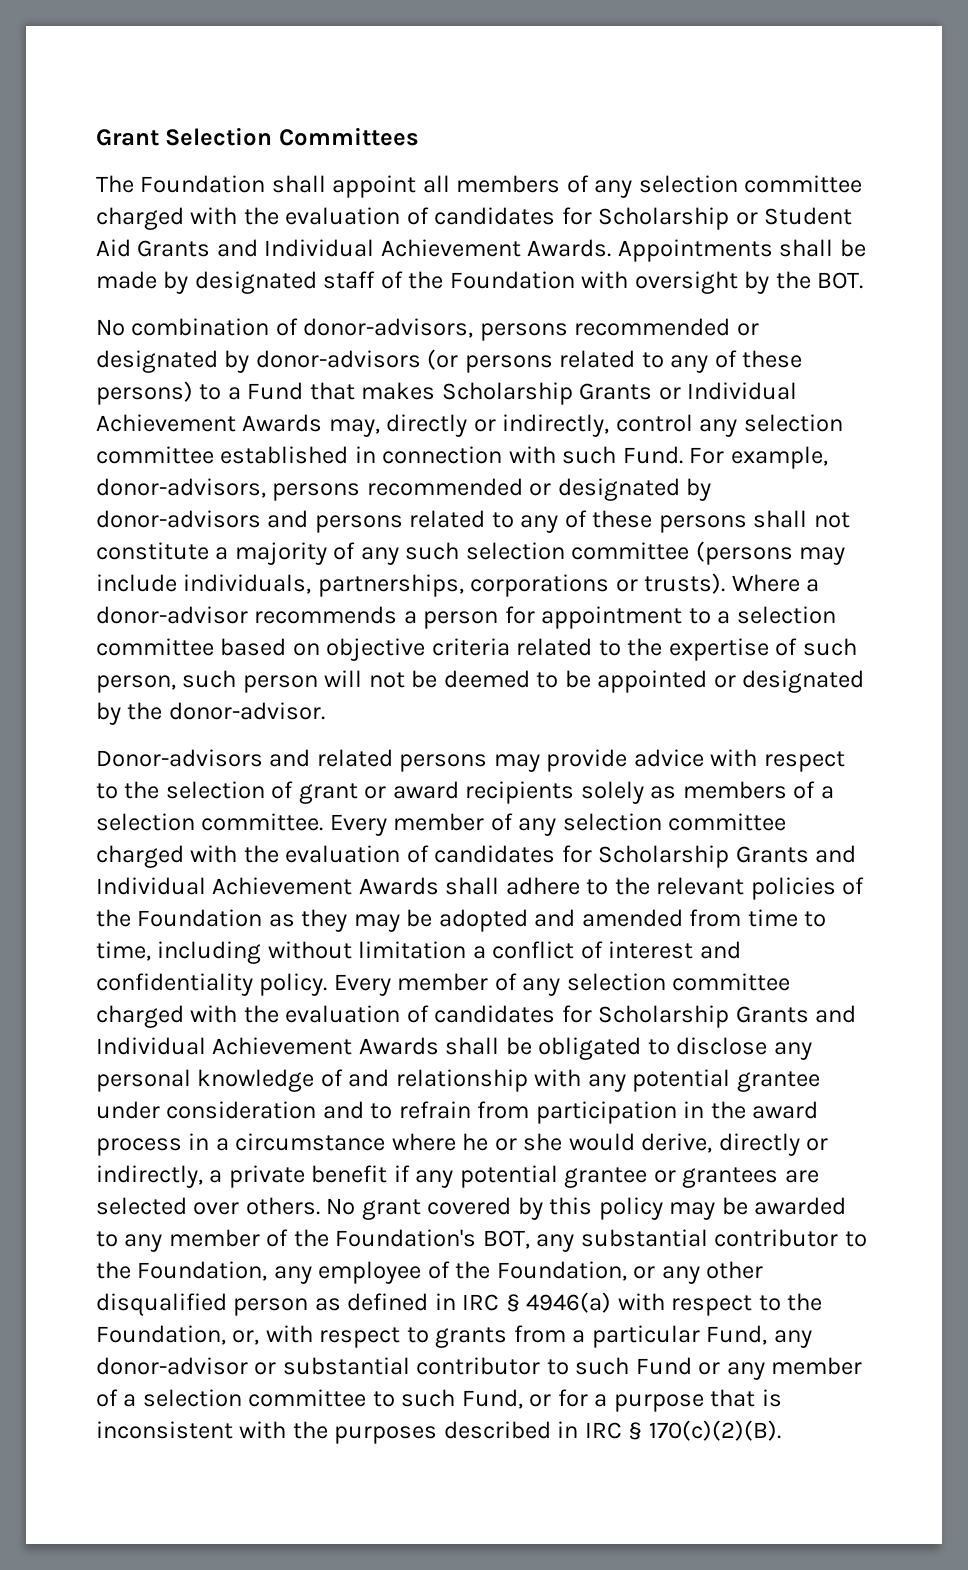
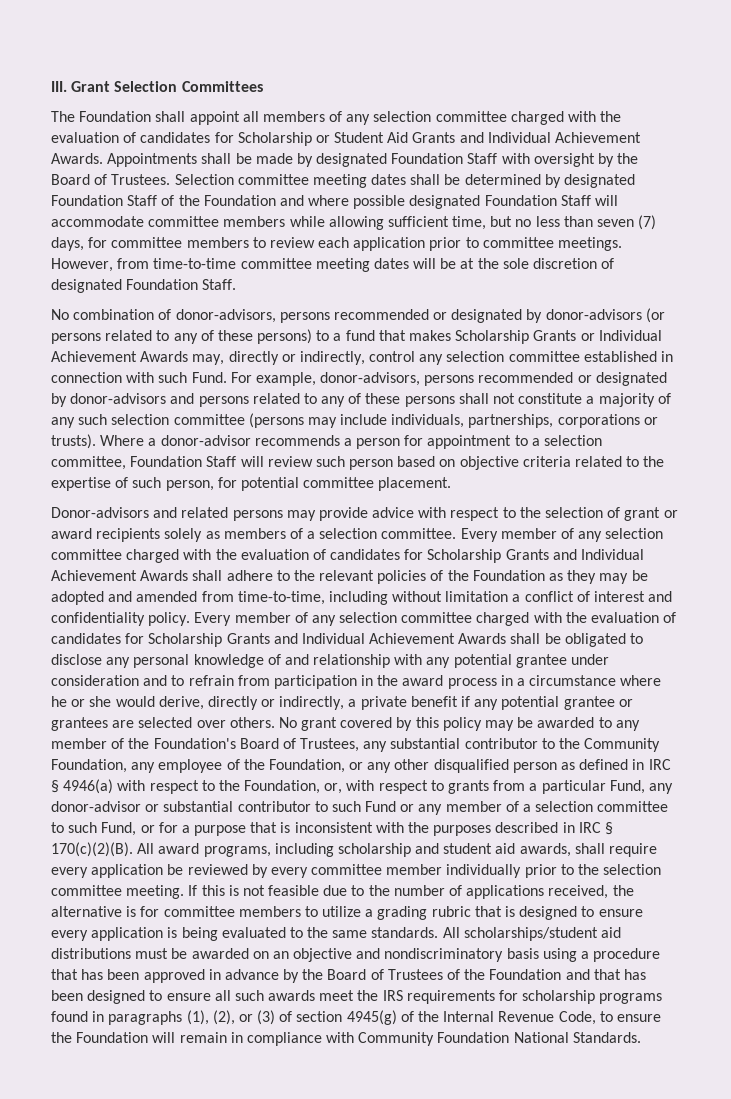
(96, 137) none -> [51,81,67,92] III.
[323,271,864,294] staff of the Foundation with oversight by the BOT. -> [391,153,639,167] [51,174,636,188] [51,195,619,209] [51,215,657,230] [51,237,623,251] [51,258,615,272] [51,279,237,293] Foundation Staff with oversight by the Board of Trustees. Selection committee meeting dates shall be determined by designated Foundation Staff of the Foundation and where possible designated Foundation Staff will accommodate committee members while allowing sufficient time, but no less than seven (7) days, for committee members to review each application prior to committee meetings. However, from time-to-time committee meeting dates will be at the sole discretion of designated Foundation Staff.
[247,382,304,400] Fund -> [345,330,375,341] fund
[96,638,214,656] committee -> [51,456,394,470] committee, Foundation Staff will review such person
[182,670,865,693] [96,702,325,725] such person will not be deemed to be appointed or designated by the donor-advisor. -> [217,477,452,491] for potential committee placement.
[747,909,827,927] [96,941,151,961] time to time, -> [237,591,325,605] time-to-time,
[482,1230,530,1249] BOT, -> [239,738,360,752] Board of Trustees,
(131, 1270) none -> [584,738,661,752] Community
(781, 1430) none -> [137,843,658,857] [51,864,662,878] [51,885,634,899] [51,906,643,920] [51,927,622,941] [51,948,661,962] [51,969,646,983] [51,990,663,1004] [51,1010,661,1025] [51,1032,641,1046] All award programs, including scholarship and student aid awards, shall require every application be reviewed by every committee member individually prior to the selection committee meeting. If this is not feasible due to the number of applications received, the alternative is for committee members to utilize a grading rubric that is designed to ensure every application is being evaluated to the same standards. All scholarships/student aid distributions must be awarded on an objective and nondiscriminatory basis using a procedure that has been approved in advance by the Board of Trustees of the Foundation and that has been designed to ensure all such awards meet the IRS requirements for scholarship programs found in paragraphs (1), (2), or (3) of section 4945(g) of the Internal Revenue Code, to ensure the Foundation will remain in compliance with Community Foundation National Standards.

